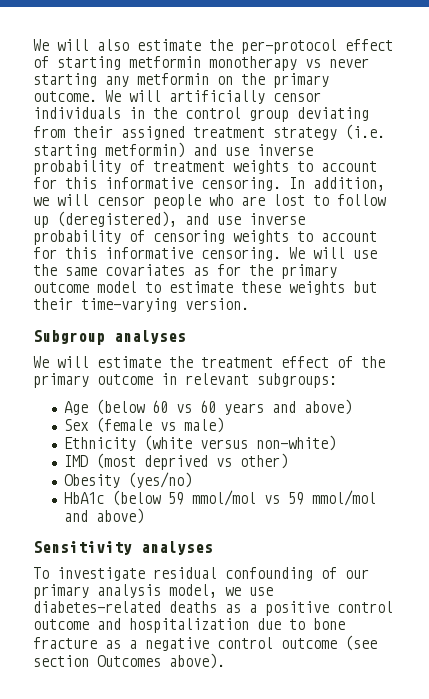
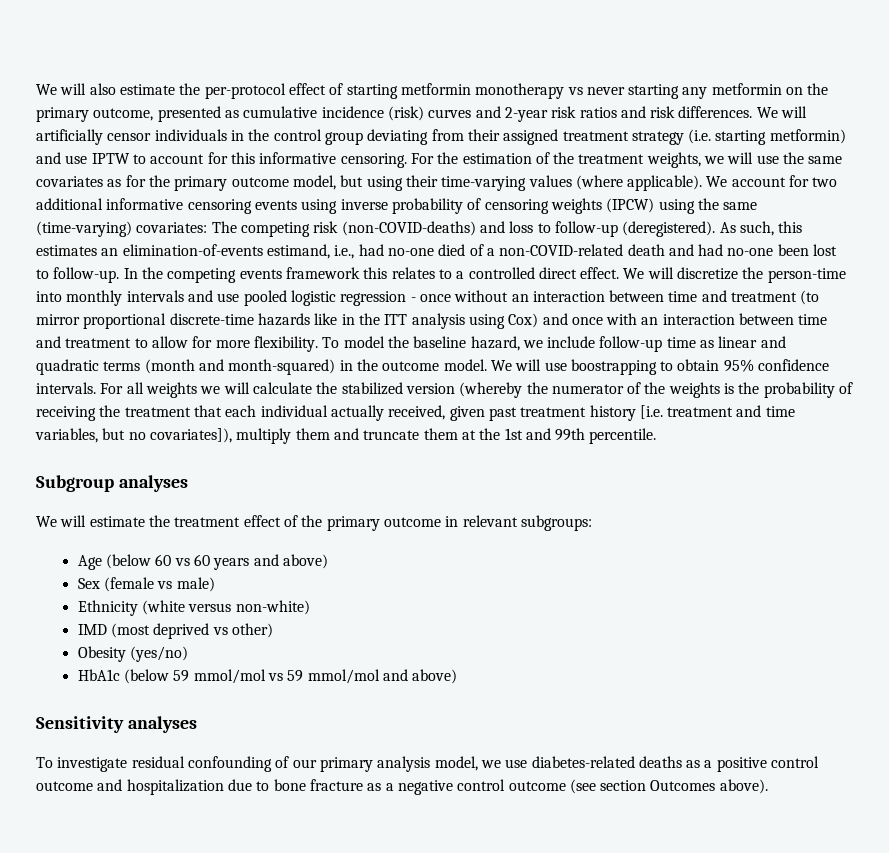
[33,91,97,102] outcome. -> [93,106,753,122] outcome, presented as cumulative incidence (risk) curves and 2-year risk ratios and risk differences.
[257,144,313,156] [33,160,377,175] [33,177,385,191] [33,194,386,209] [33,211,305,228] [33,230,377,245] [33,247,305,261] inverse probability of treatment weights to account for this informative censoring. In addition, we will censor people who are lost to follow up (deregistered), and use inverse probability of censoring weights to account for this informative censoring. We -> [91,152,725,168] IPTW to account for this informative censoring. For the estimation of the treatment weights, we
[97,281,377,295] [33,298,249,312] model to estimate these weights but their time-varying version. -> [292,175,838,191] [36,198,758,214] [36,221,803,237] [36,244,838,259] [36,267,846,283] [36,290,820,306] [36,313,828,329] [36,336,786,352] [36,359,830,375] [36,382,854,398] [36,405,795,421] [35,428,657,444] model, but using their time-varying values (where applicable). We account for two additional informative censoring events using inverse probability of censoring weights (IPCW) using the same (time-varying) covariates: The competing risk (non-COVID-deaths) and loss to follow-up (deregistered). As such, this estimates an elimination-of-events estimand, i.e., had no-one died of a non-COVID-related death and had no-one been lost to follow-up. In the competing events framework this relates to a controlled direct effect. We will discretize the person-time into monthly intervals and use pooled logistic regression - once without an interaction between time and treatment (to mirror proportional discrete-time hazards like in the ITT analysis using Cox) and once with an interaction between time and treatment to allow for more flexibility. To model the baseline hazard, we include follow-up time as linear and quadratic terms (month and month-squared) in the outcome model. We will use boostrapping to obtain 95% confidence intervals. For all weights we will calculate the stabilized version (whereby the numerator of the weights is the probability of receiving the treatment that each individual actually received, given past treatment history [i.e. treatment and time variables, but no covariates]), multiply them and truncate them at the 1st and 99th percentile.

